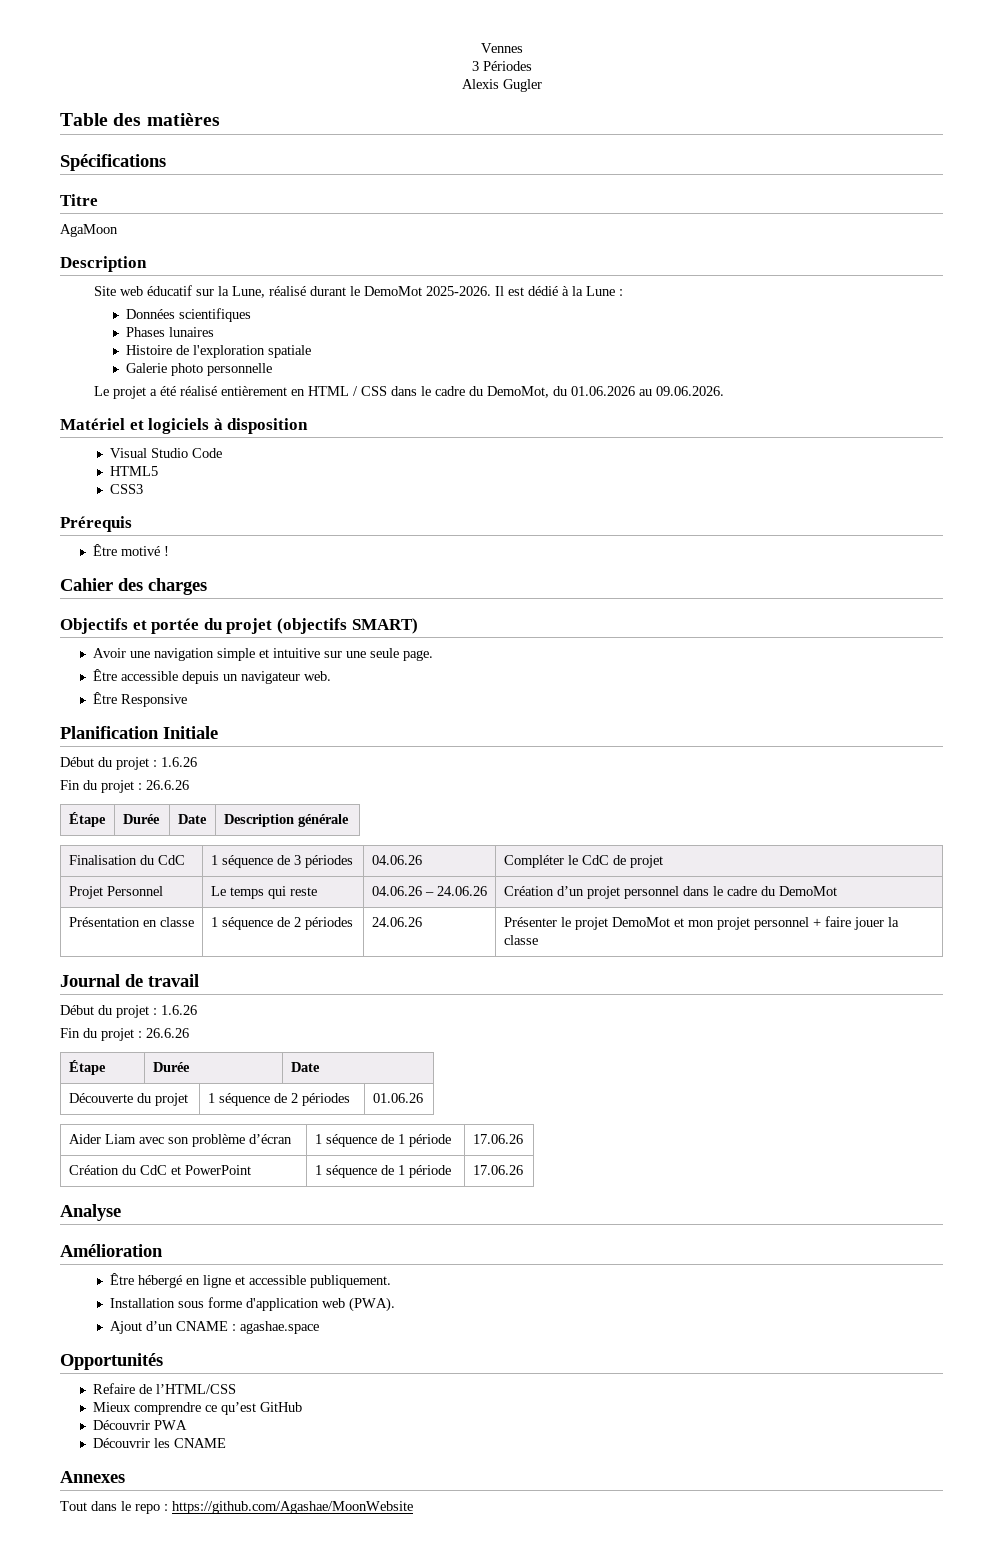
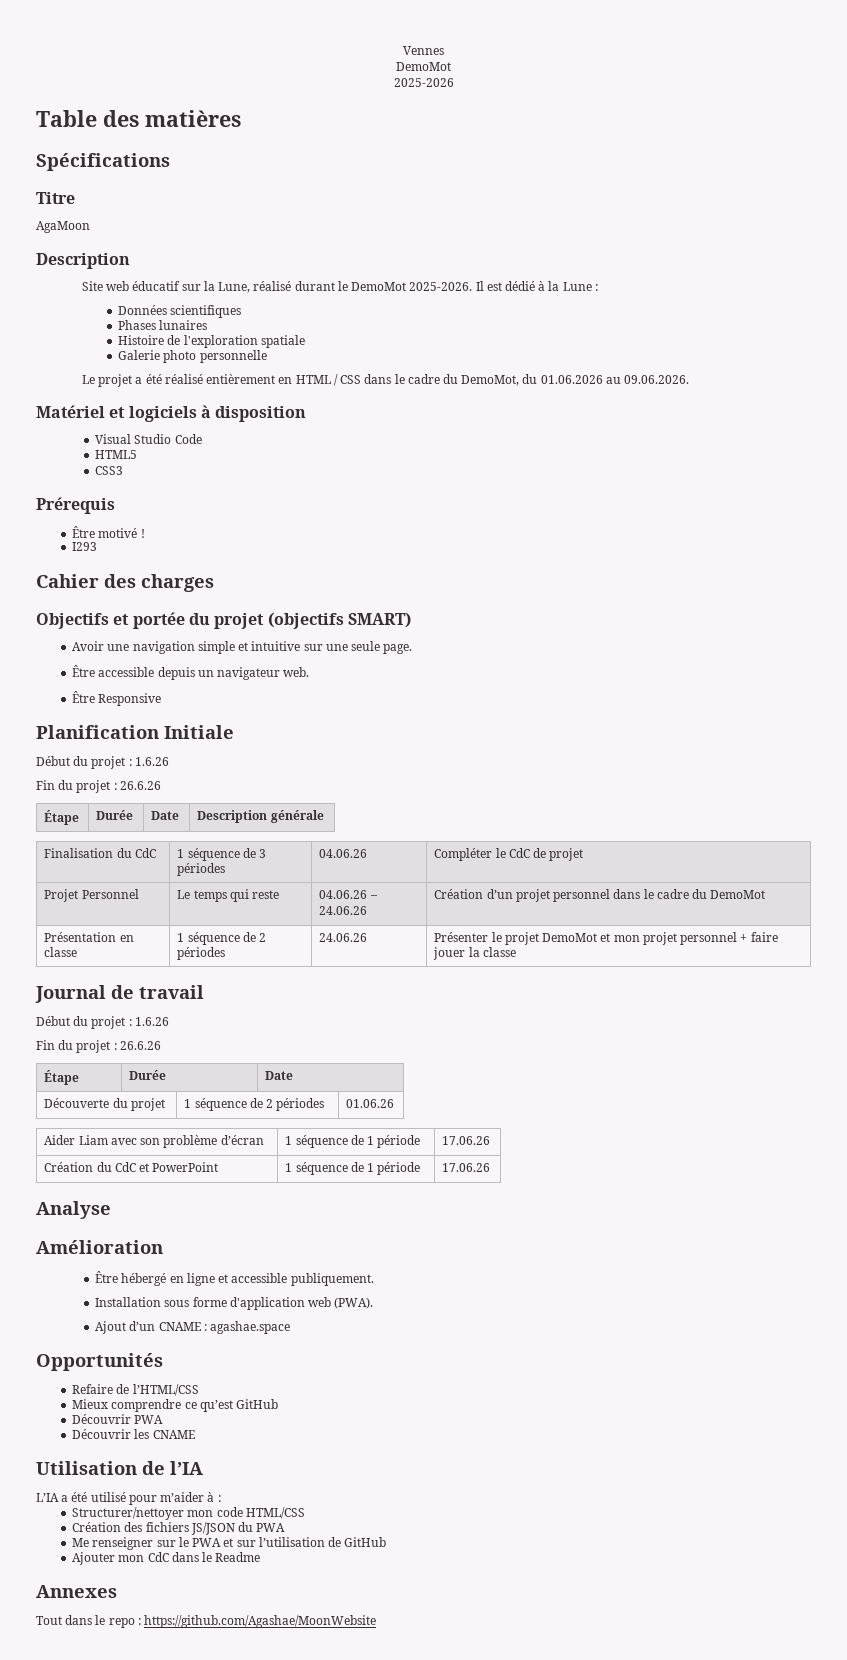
[471,61,532,71] [461,79,542,92] 3 Périodes // Alexis Gugler -> [396,62,451,71] [393,78,454,87] DemoMot // 2025-2026
(169, 551) none -> [72,542,98,551] // I293
(226, 1443) none -> [36,1461,203,1475] [36,1492,221,1505] [72,1507,305,1520] [72,1522,286,1535] [72,1537,387,1550] [72,1552,261,1565] // Utilisation de l’IA // L’IA a été utilisé pour m’aider à : // Structurer/nettoyer mon code HTML/CSS // Création des fichiers JS/JSON du PWA // Me renseigner sur le PWA et sur l’utilisation de GitHub // Ajouter mon CdC dans le Readme

